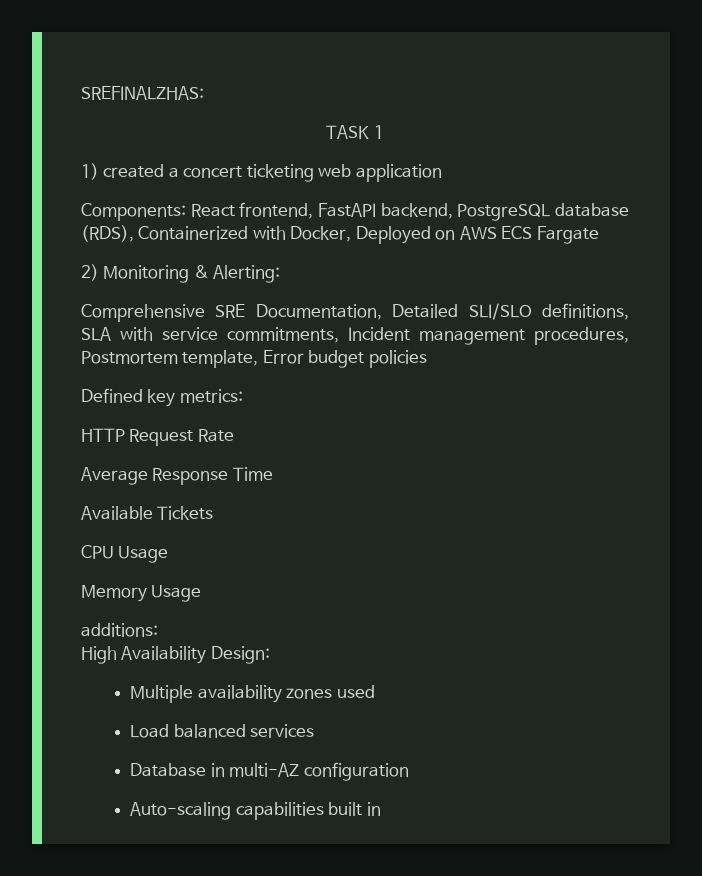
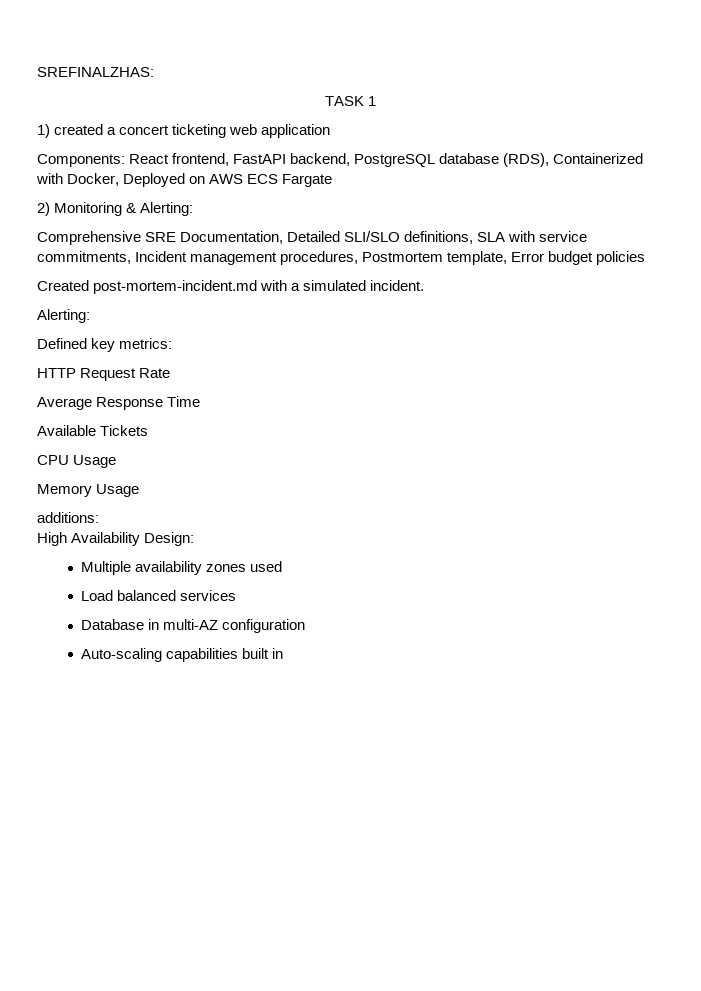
(427, 359) none -> [37,280,425,294] [37,309,90,323] // Created post-mortem-incident.md with a simulated incident. // Alerting:

